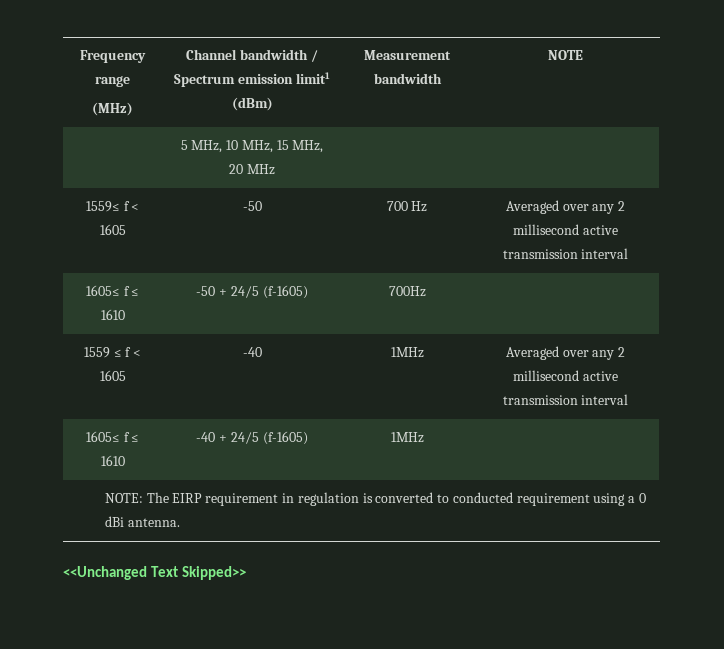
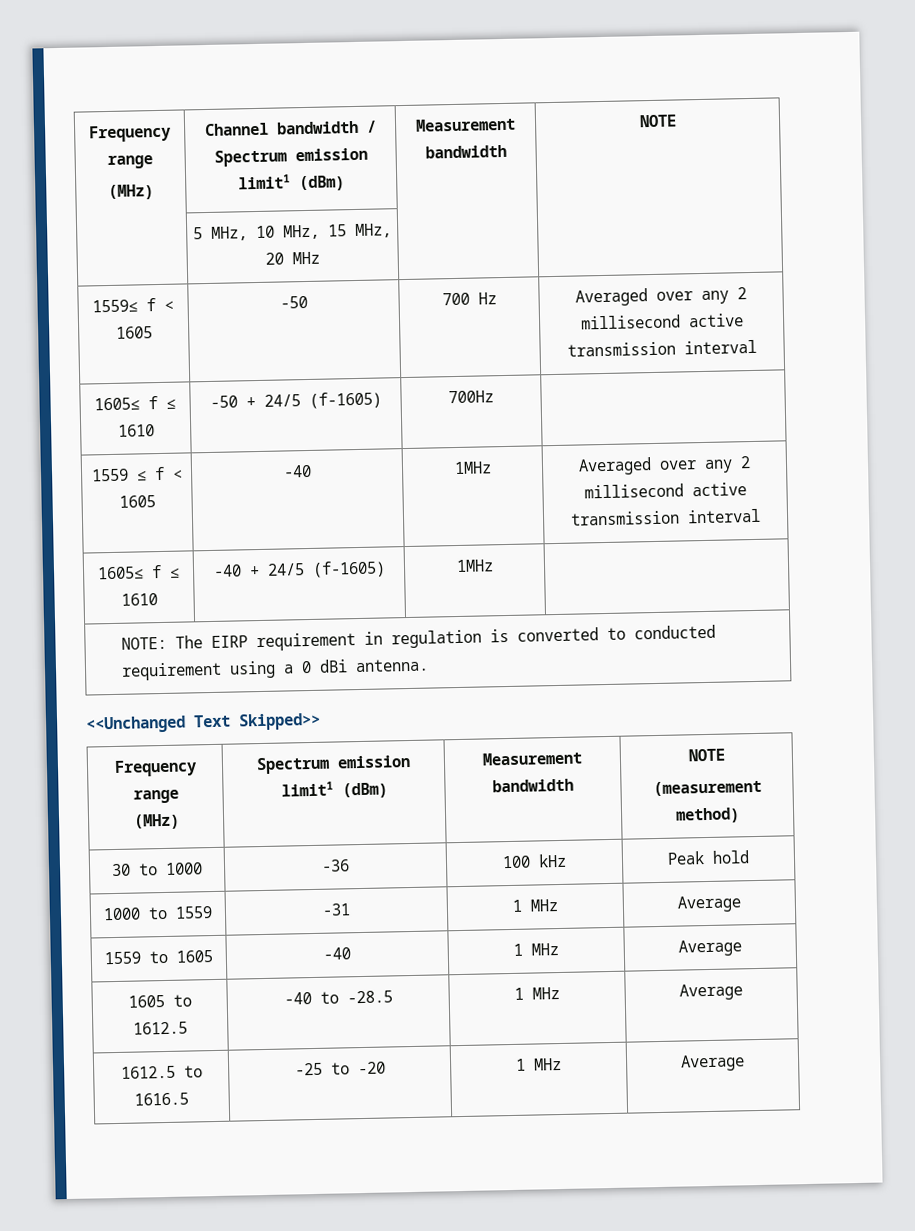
(246, 573) none -> [113,759,197,777] [132,789,179,804] [132,813,180,830] [256,754,411,775] [280,781,388,799] [482,751,583,766] [492,778,574,793] [687,748,725,762] [652,779,762,797] [675,807,740,824] [111,862,203,877] [321,859,350,872] [502,853,567,869] [667,850,750,865] [103,906,213,921] [322,903,351,916] [512,899,559,912] [677,895,742,913] [104,950,213,965] [323,947,351,960] [513,943,559,956] [678,939,742,957] [127,994,192,1008] [133,1021,188,1035] [283,990,393,1005] [514,987,560,1000] [679,983,743,1001] [120,1065,203,1079] [134,1092,189,1106] [294,1061,386,1076] [515,1057,562,1071] [680,1054,745,1072] // Frequency range // (MHz) | Spectrum emission limit1 (dBm) | Measurement bandwidth | NOTE // (measurement method) // 30 to 1000 | -36 | 100 kHz | Peak hold // 1000 to 1559 | -31 | 1 MHz | Average // 1559 to 1605 | -40 | 1 MHz | Average // 1605 to 1612.5 | -40 to -28.5 | 1 MHz | Average // 1612.5 to 1616.5 | -25 to -20 | 1 MHz | Average

